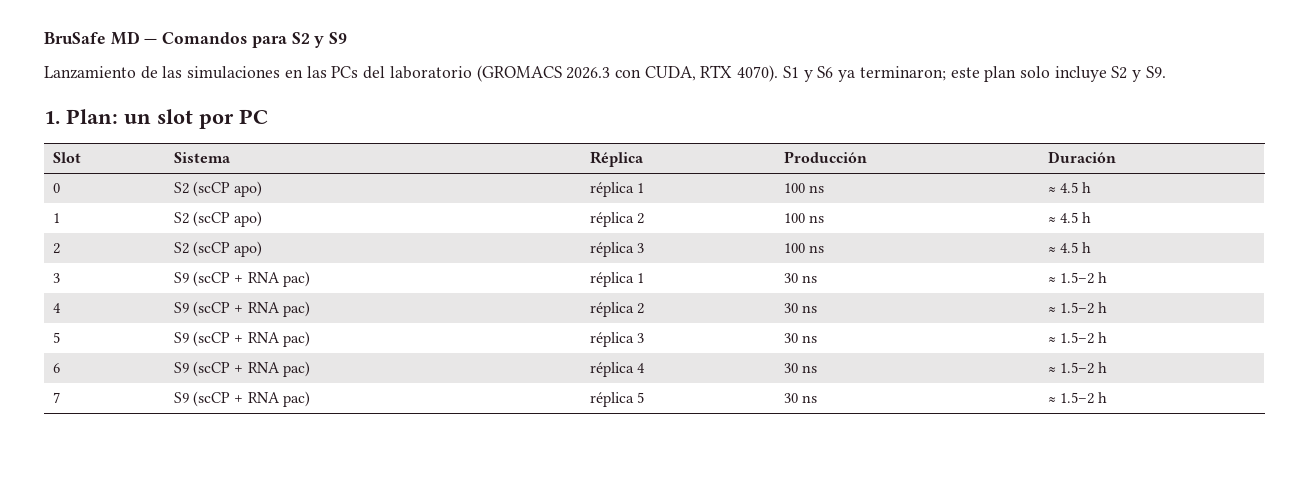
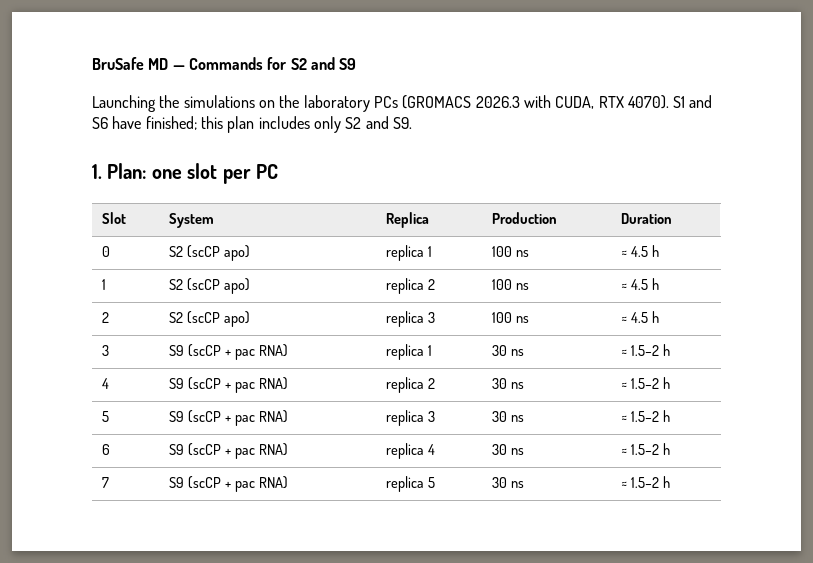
[162,32,348,48] [44,66,472,79] Comandos para S2 y S9 // Lanzamiento de las simulaciones en las PCs del laboratorio -> [188,57,357,70] [92,95,398,112] Commands for S2 and S9 // Launching the simulations on the laboratory PCs
[614,69,641,78] con -> [523,95,551,108] with
[803,66,1142,82] y S6 ya terminaron; este plan solo incluye S2 y -> [689,95,713,108] [92,116,389,133] and S6 have finished; this plan includes only S2 and
[124,109,234,129] un slot por -> [151,163,251,184] one slot per
[173,152,231,163] [589,151,644,167] [783,151,867,163] [1047,151,1116,163] Sistema | Réplica | Producción | Duración -> [168,213,214,228] [385,212,429,228] [491,212,557,224] [620,213,672,224] System | Replica | Production | Duration
[589,182,634,197] réplica -> [385,245,424,261] replica
[589,212,634,227] réplica -> [385,278,424,294] replica
[589,242,634,257] réplica -> [385,311,424,327] replica
[247,271,310,287] [589,272,634,287] RNA pac) | réplica -> [234,344,288,360] [385,344,424,360] pac RNA) | replica
[247,301,310,317] [589,302,634,317] RNA pac) | réplica -> [234,377,288,393] [385,377,424,393] pac RNA) | replica
[247,331,310,347] [589,332,634,347] RNA pac) | réplica -> [234,410,288,426] [385,410,424,426] pac RNA) | replica
[247,361,310,377] [589,362,634,377] RNA pac) | réplica -> [234,443,288,459] [385,443,424,459] pac RNA) | replica
[247,391,310,407] [589,392,634,407] RNA pac) | réplica -> [234,476,288,492] [385,476,424,492] pac RNA) | replica

